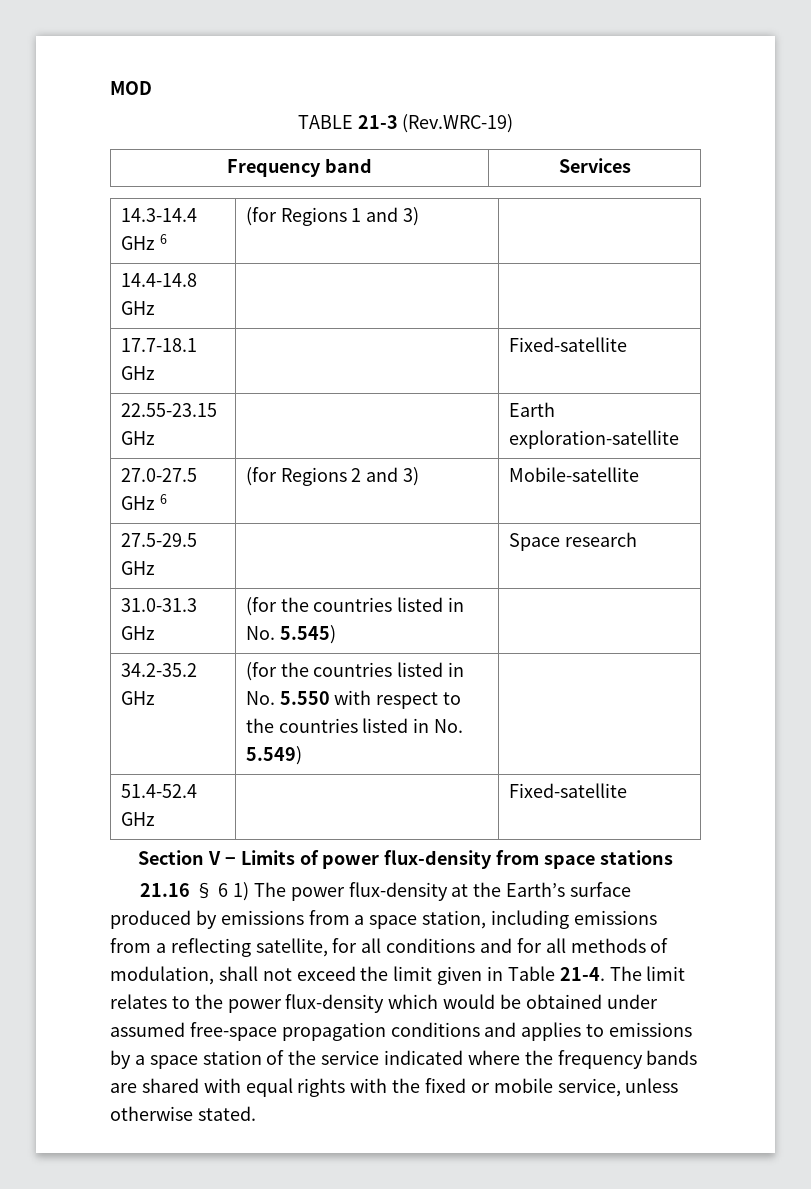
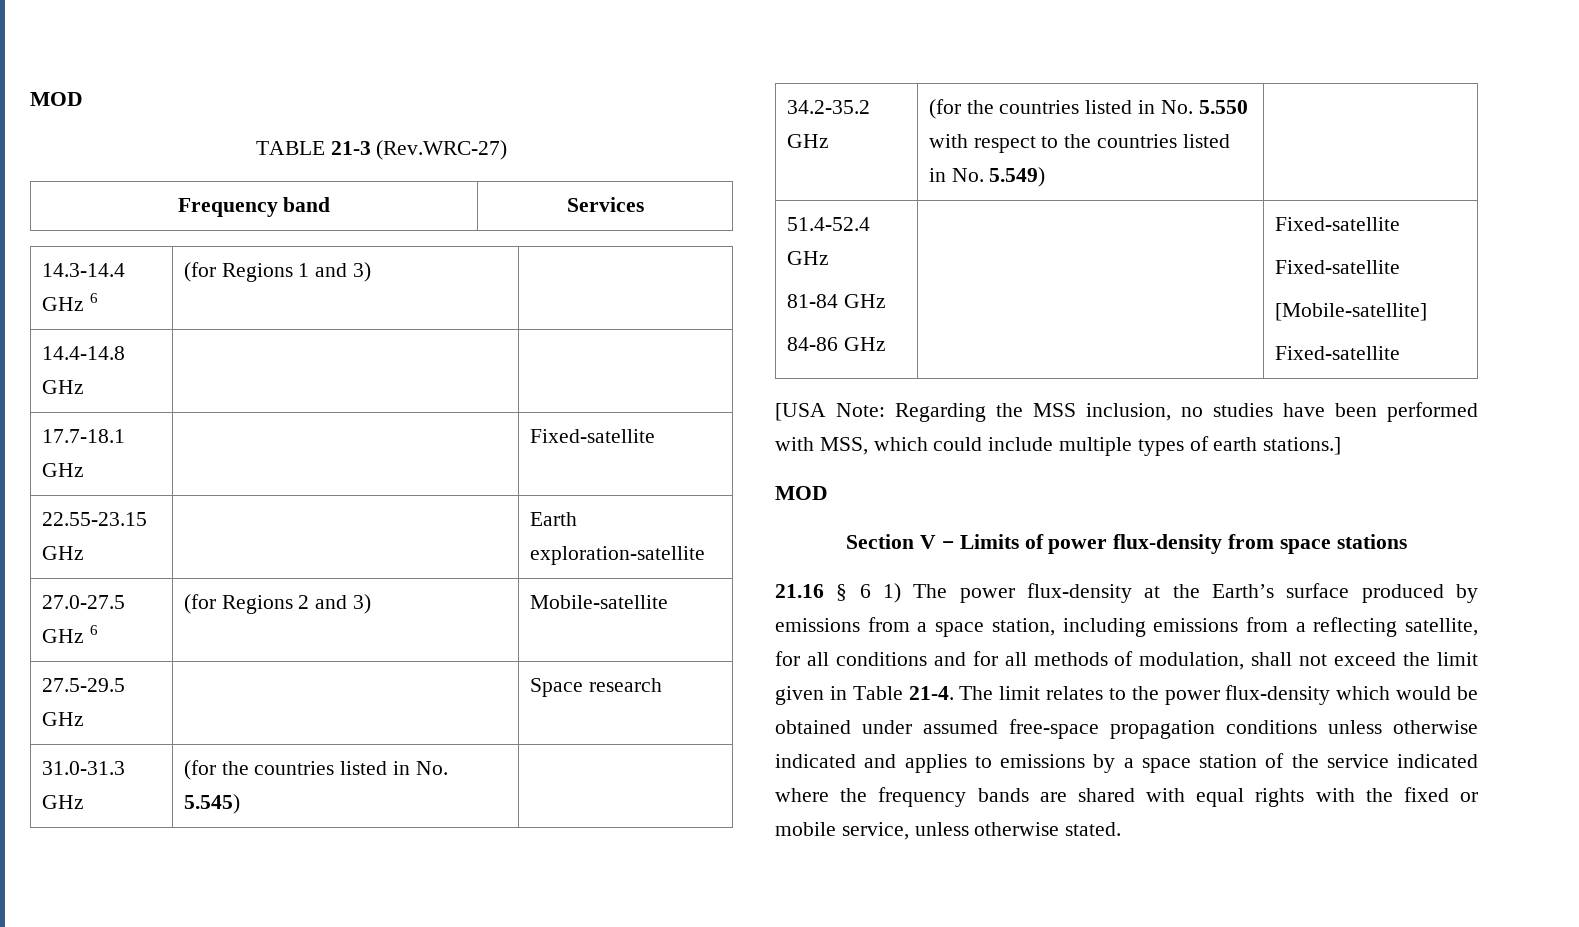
[402,114,514,133] (Rev.WRC-19) -> [376,140,508,160] (Rev.WRC-27)
[508,783,627,798] | | Fixed-satellite -> [786,294,886,308] [786,337,886,351] [1274,217,1400,231] [1274,260,1400,274] [1274,303,1427,321] [1274,346,1400,360] [775,402,1478,422] [775,436,1342,456] [775,486,828,500] // 81-84 GHz // 84-86 GHz | | Fixed-satellite // Fixed-satellite // [Mobile-satellite] // Fixed-satellite // [USA Note: Regarding the MSS inclusion, no studies have been performed with MSS, which could include multiple types of earth stations.] // MOD
(480, 1029) none -> [1328,720,1478,734] [775,754,856,768] unless otherwise indicated

